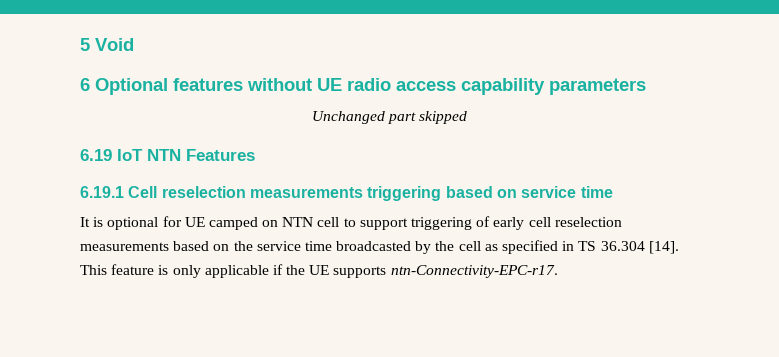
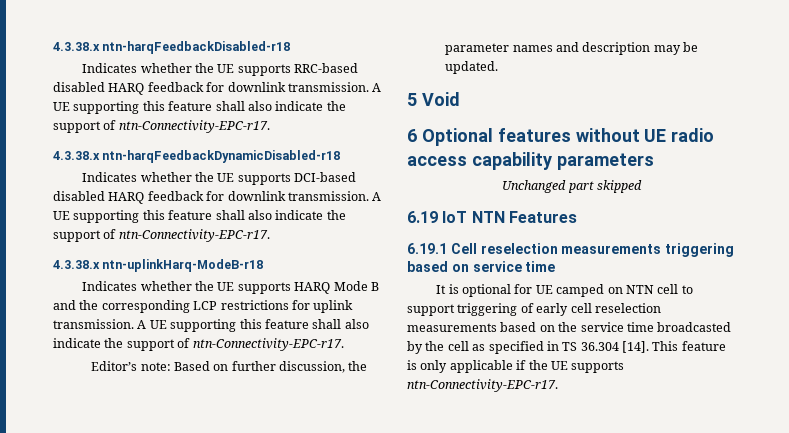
(80, 44) none -> [53,41,291,54] [82,63,359,76] [53,82,382,95] [53,101,346,114] [53,120,270,133] [53,150,341,163] [82,172,357,185] [53,191,382,204] [53,210,346,223] [53,229,270,242] [53,259,264,272] [82,281,379,294] [53,300,354,313] [53,319,369,332] [53,338,344,351] [91,361,368,373] [445,42,699,55] [445,61,499,74] 4.3.38.x ntn-harqFeedbackDisabled-r18 // Indicates whether the UE supports RRC-based disabled HARQ feedback for downlink transmission. A UE supporting this feature shall also indicate the support of ntn-Connectivity-EPC-r17. // 4.3.38.x ntn-harqFeedbackDynamicDisabled-r18 // Indicates whether the UE supports DCI-based disabled HARQ feedback for downlink transmission. A UE supporting this feature shall also indicate the support of ntn-Connectivity-EPC-r17. // 4.3.38.x ntn-uplinkHarq-ModeB-r18 // Indicates whether the UE supports HARQ Mode B and the corresponding LCP restrictions for uplink transmission. A UE supporting this feature shall also indicate the support of ntn-Connectivity-EPC-r17. // Editor’s note: Based on further discussion, the parameter names and description may be updated. //

